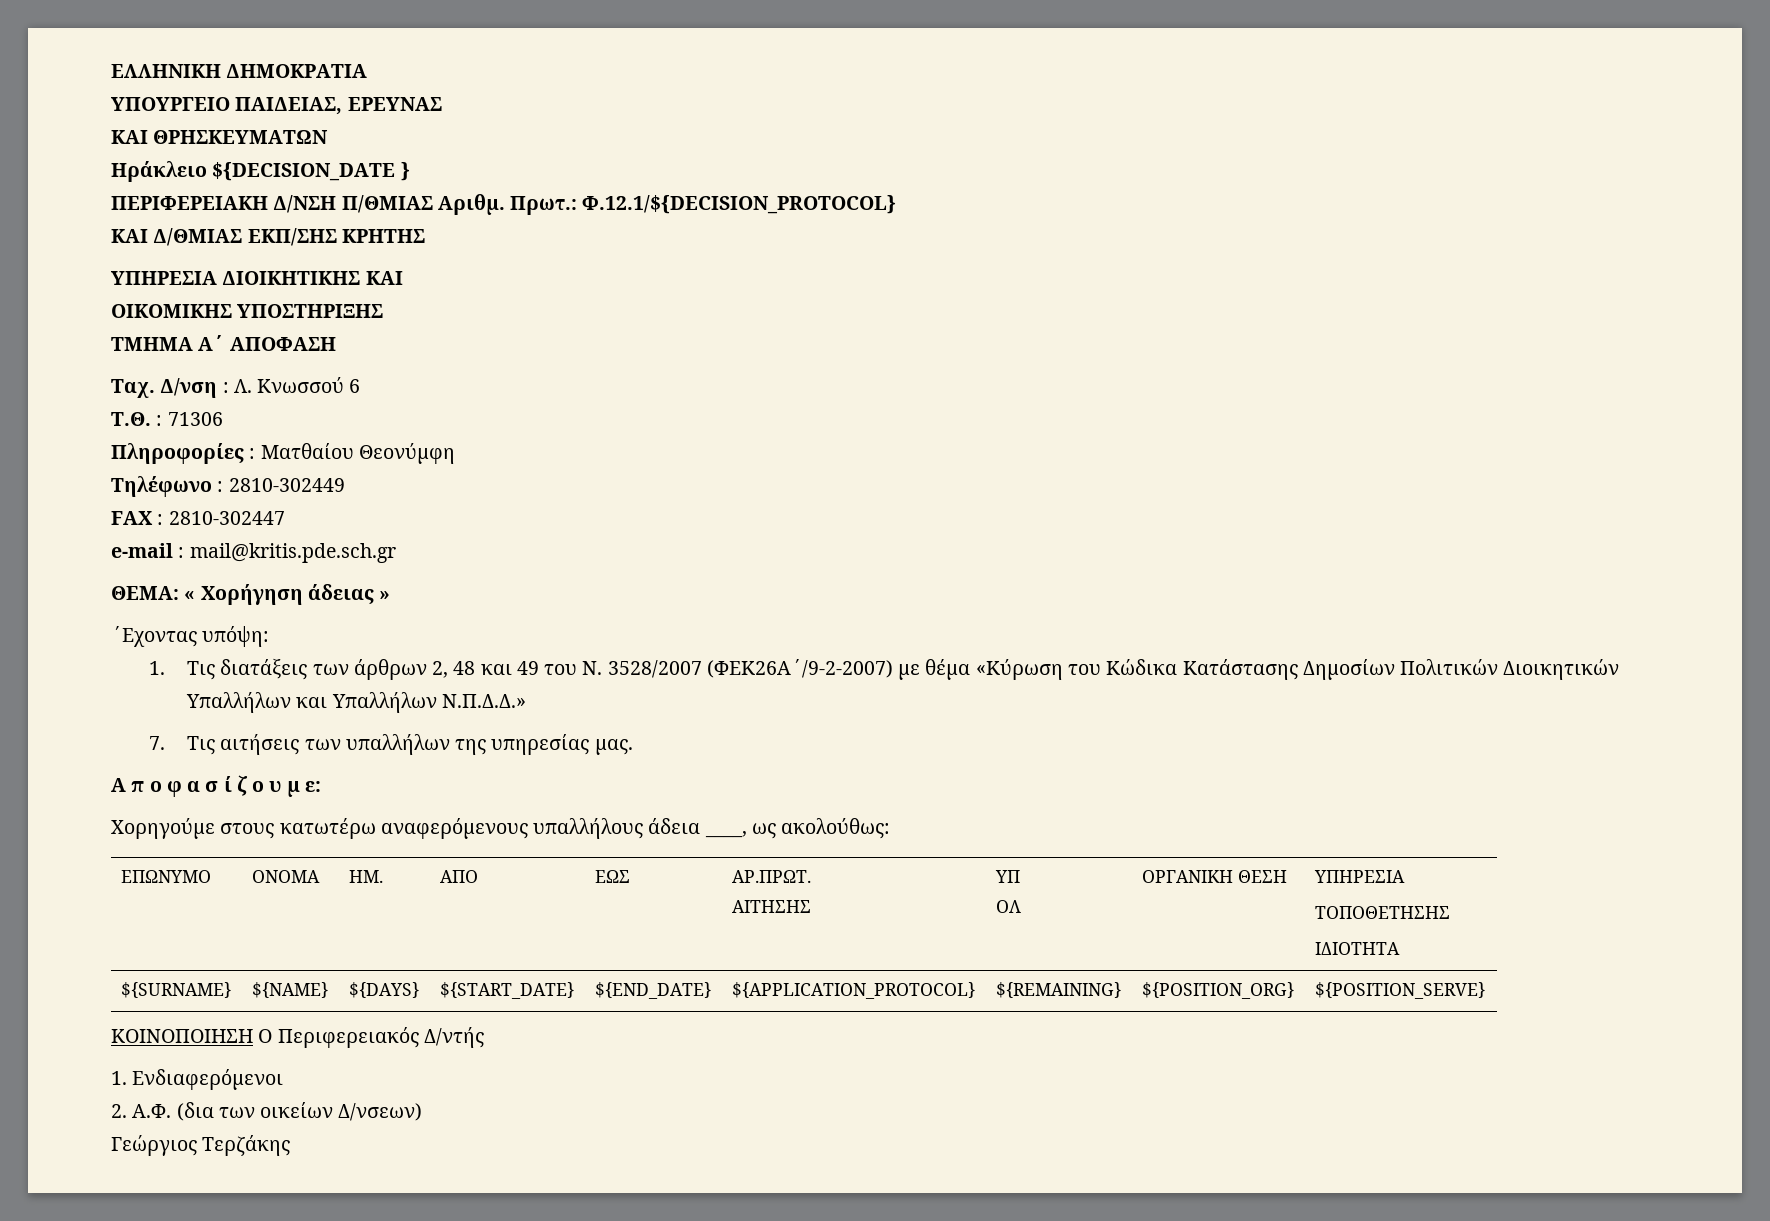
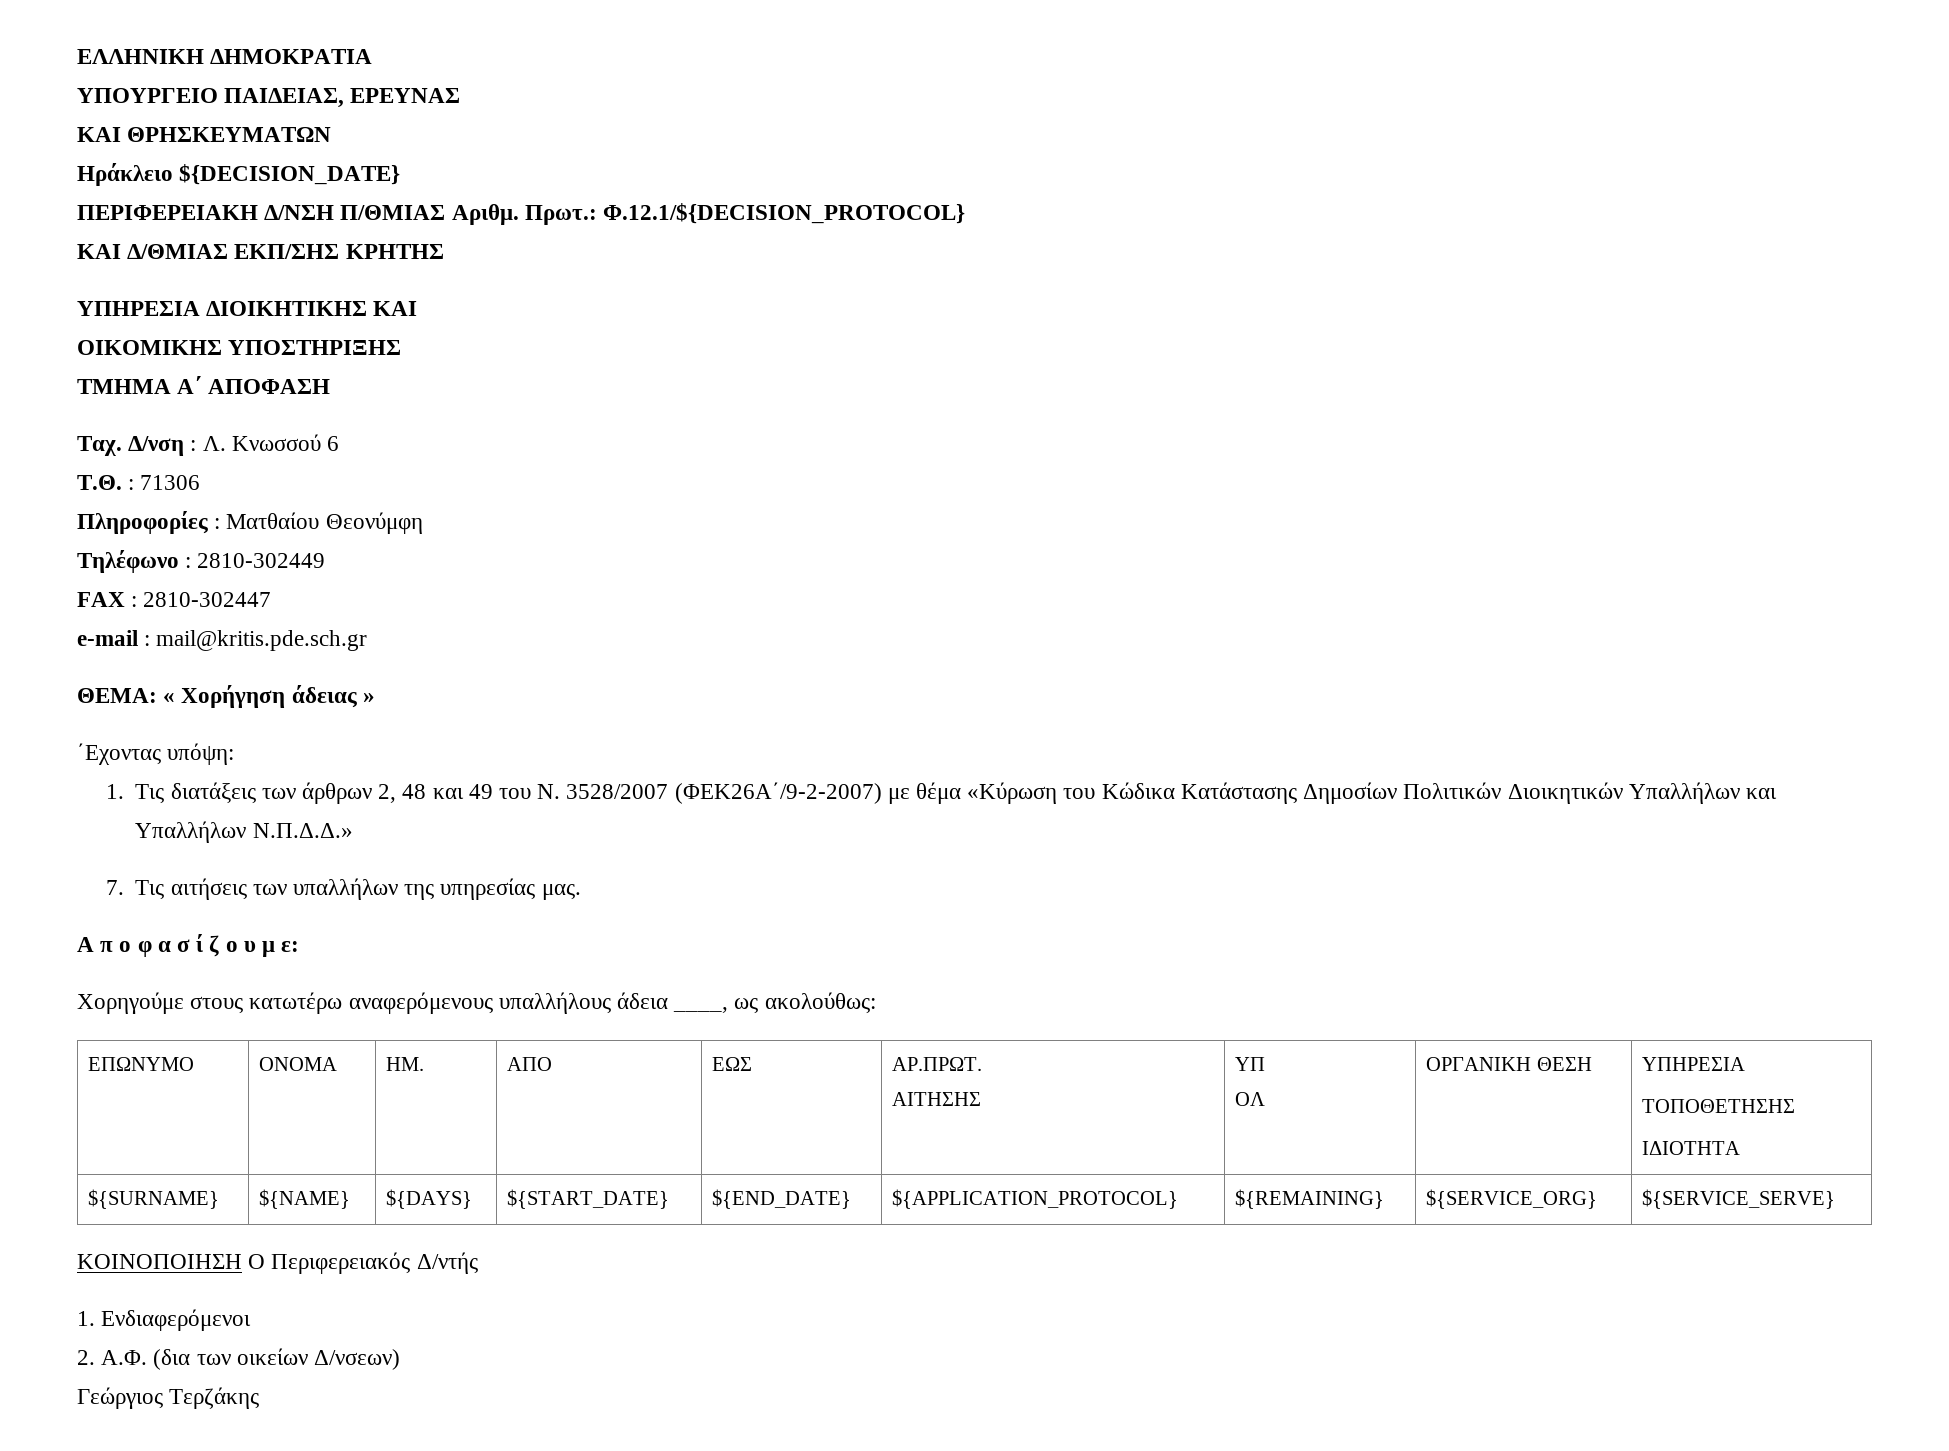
[212,162,410,181] ${DECISION_DATE } -> [179,164,401,185] ${DECISION_DATE}
[1142,982,1295,999] [1315,982,1486,999] ${POSITION_ORG} | ${POSITION_SERVE} -> [1426,1189,1598,1209] [1642,1189,1836,1209] ${SERVICE_ORG} | ${SERVICE_SERVE}

